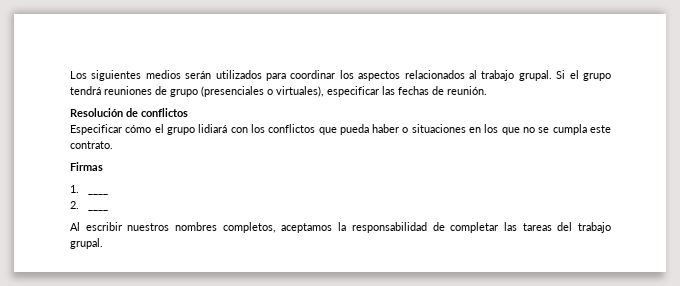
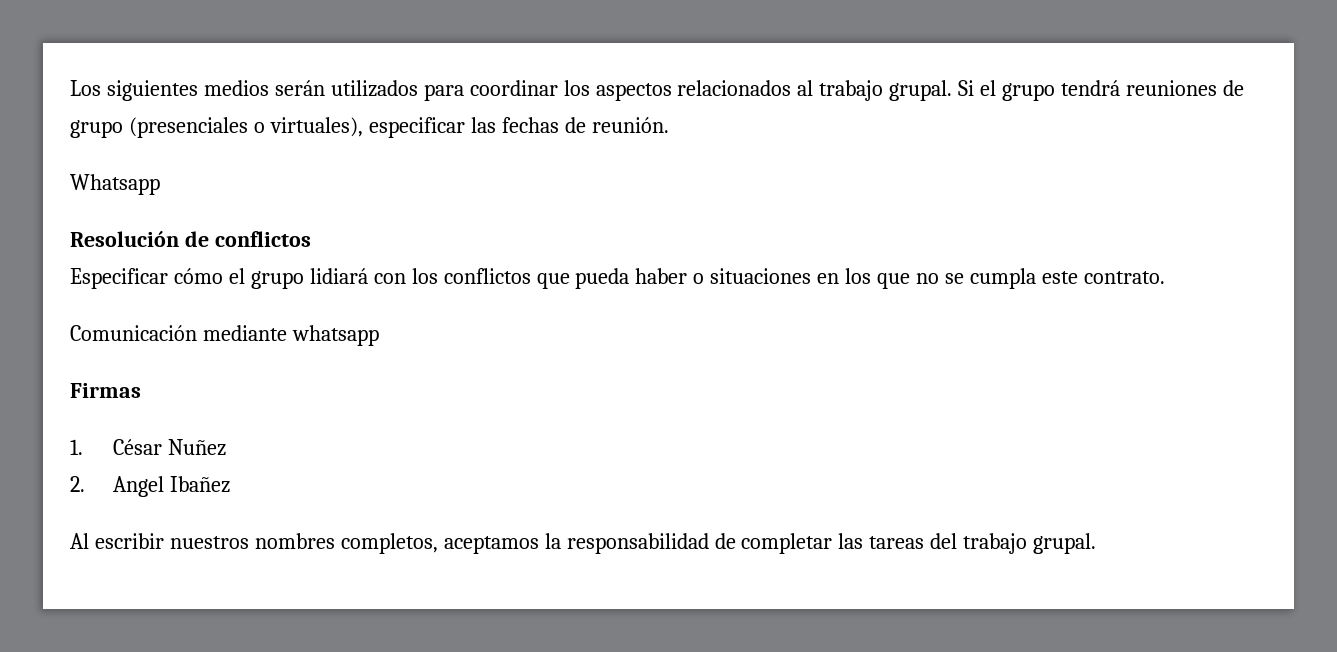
(487, 90) none -> [70,174,160,195] // Whatsapp
(113, 145) none -> [70,325,379,346] // Comunicación mediante whatsapp
[88,193,109,195] ____ -> [112,439,226,456] César Nuñez
[88,209,109,211] ____ -> [112,476,230,497] Angel Ibañez

